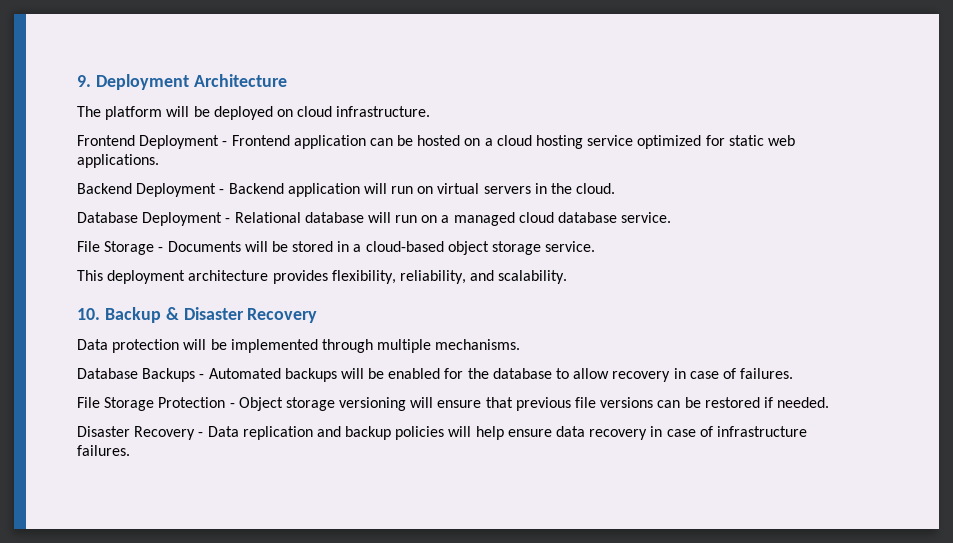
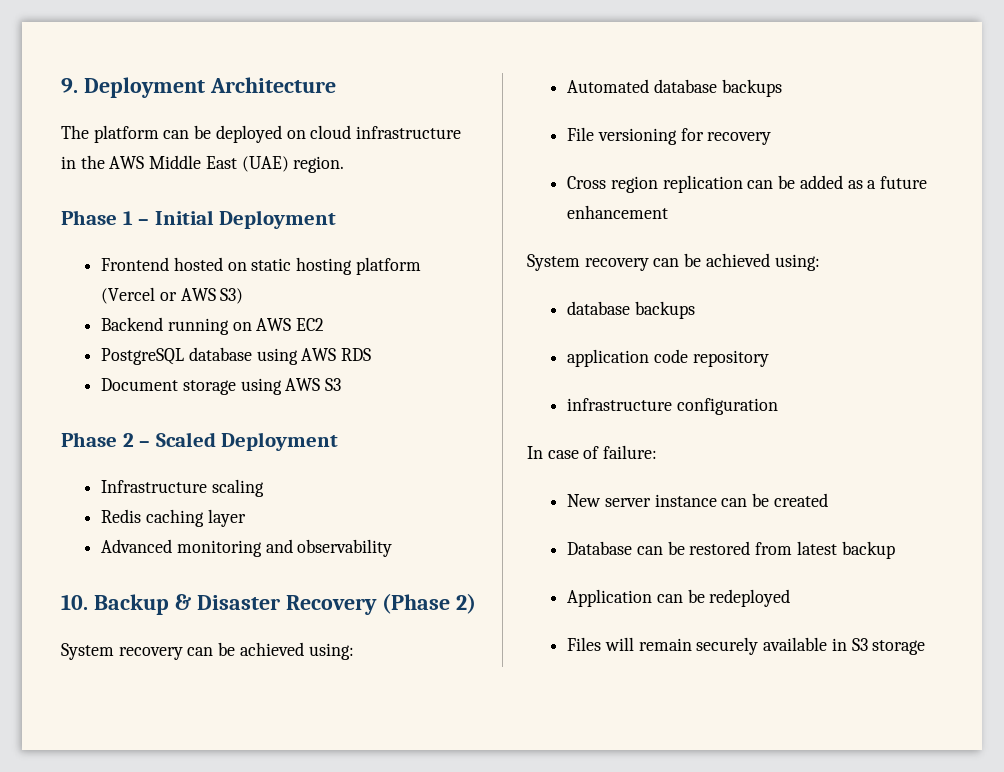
[166,106,190,117] will -> [163,130,190,139] can
[336,106,431,117] [77,135,795,149] [77,154,159,168] [77,183,616,197] [77,212,672,226] [77,241,596,255] [77,270,568,284] infrastructure. // Frontend Deployment - Frontend application can be hosted on a cloud hosting service optimized for static web applications. // Backend Deployment - Backend application will run on virtual servers in the cloud. // Database Deployment - Relational database will run on a managed cloud database service. // File Storage - Documents will be stored in a cloud-based object storage service. // This deployment architecture provides flexibility, reliability, and scalability. -> [356,126,462,139] [61,155,345,173] [61,210,337,229] [101,257,421,275] [101,287,244,304] [101,317,325,335] [101,347,372,365] [101,378,342,395] [61,432,339,451] [101,479,264,497] [101,509,246,527] [101,539,393,557] infrastructure in the AWS Middle East (UAE) region. // Phase 1 – Initial Deployment // Frontend hosted on static hosting platform (Vercel or AWS S3) // Backend running on AWS EC2 // PostgreSQL database using AWS RDS // Document storage using AWS S3 // Phase 2 – Scaled Deployment // Infrastructure scaling // Redis caching layer // Advanced monitoring and observability
[77,339,521,353] [77,368,794,382] [77,397,830,411] [77,426,807,440] [77,445,130,456] // Data protection will be implemented through multiple mechanisms. // Database Backups - Automated backups will be enabled for the database to allow recovery in case of failures. // File Storage Protection - Object storage versioning will ensure that previous file versions can be restored if needed. // Disaster Recovery - Data replication and backup policies will help ensure data recovery in case of infrastructure failures. -> [381,593,476,614] [61,642,354,660] [567,79,782,97] [567,127,772,145] [567,175,928,193] [567,205,669,219] [527,253,820,271] [567,301,695,319] [567,349,769,367] [567,398,778,415] [527,445,658,459] [567,493,828,507] [567,541,895,559] [567,589,791,607] [567,637,926,655] (Phase 2) // System recovery can be achieved using: // Automated database backups // File versioning for recovery // Cross region replication can be added as a future enhancement // System recovery can be achieved using: // database backups // application code repository // infrastructure configuration // In case of failure: // New server instance can be created // Database can be restored from latest backup // Application can be redeployed // Files will remain securely available in S3 storage

